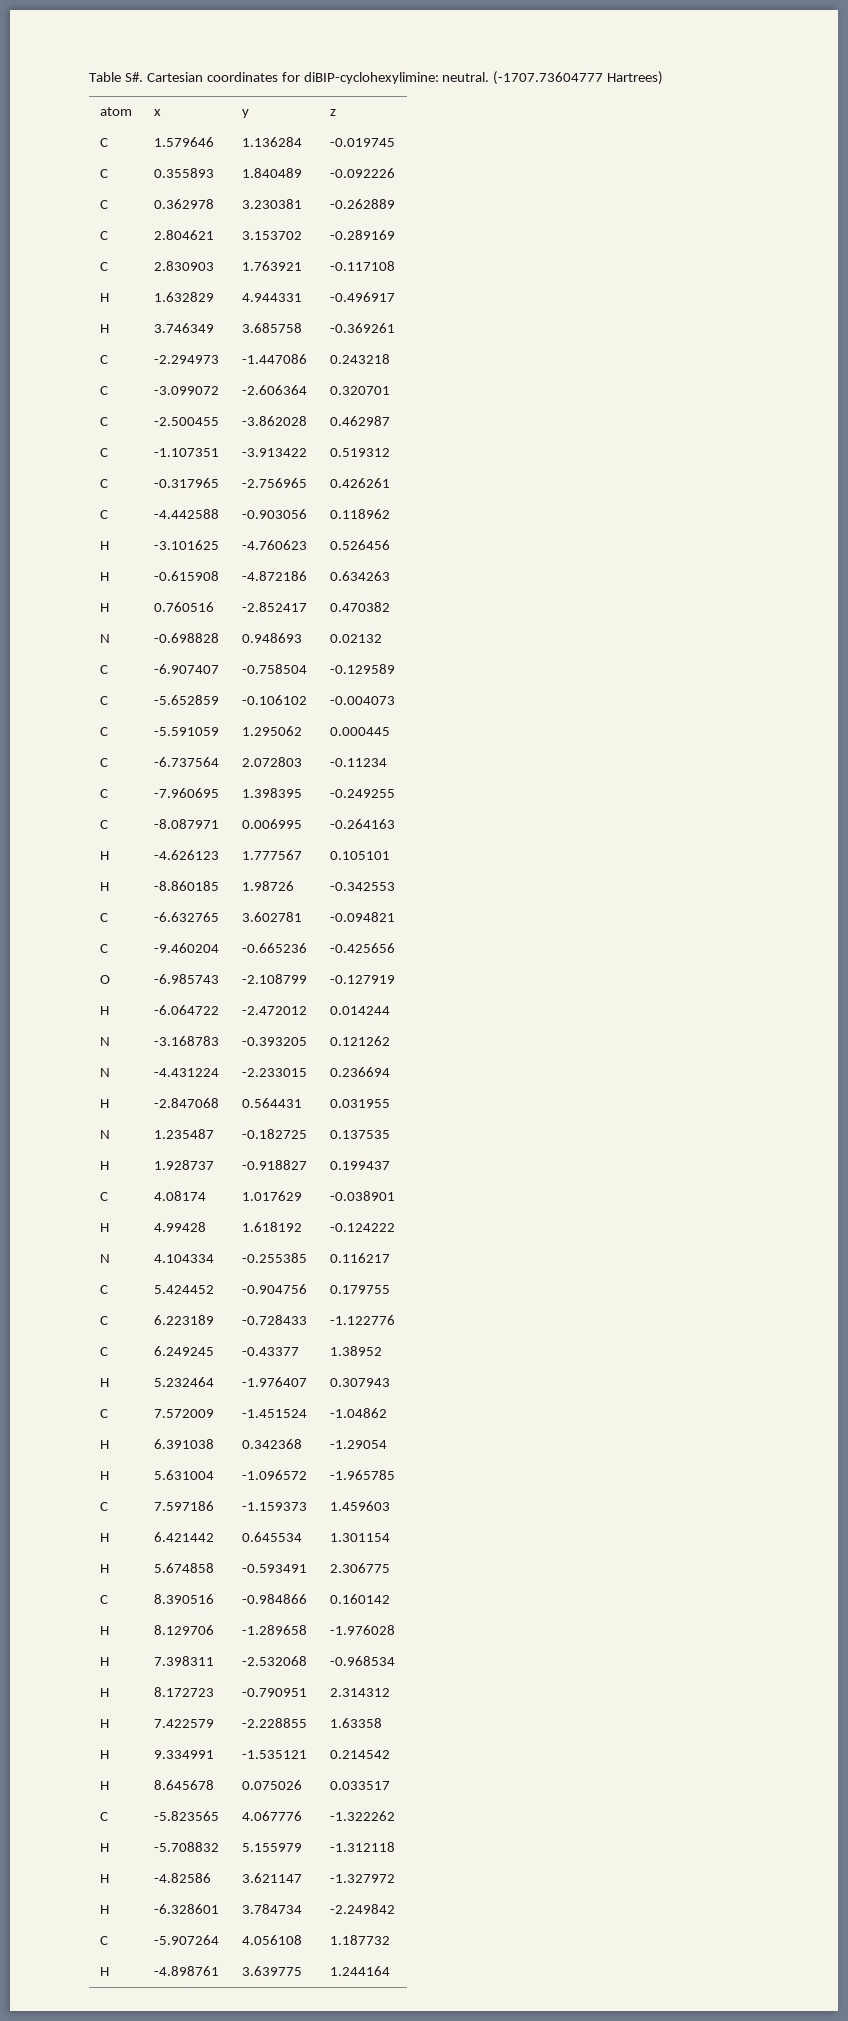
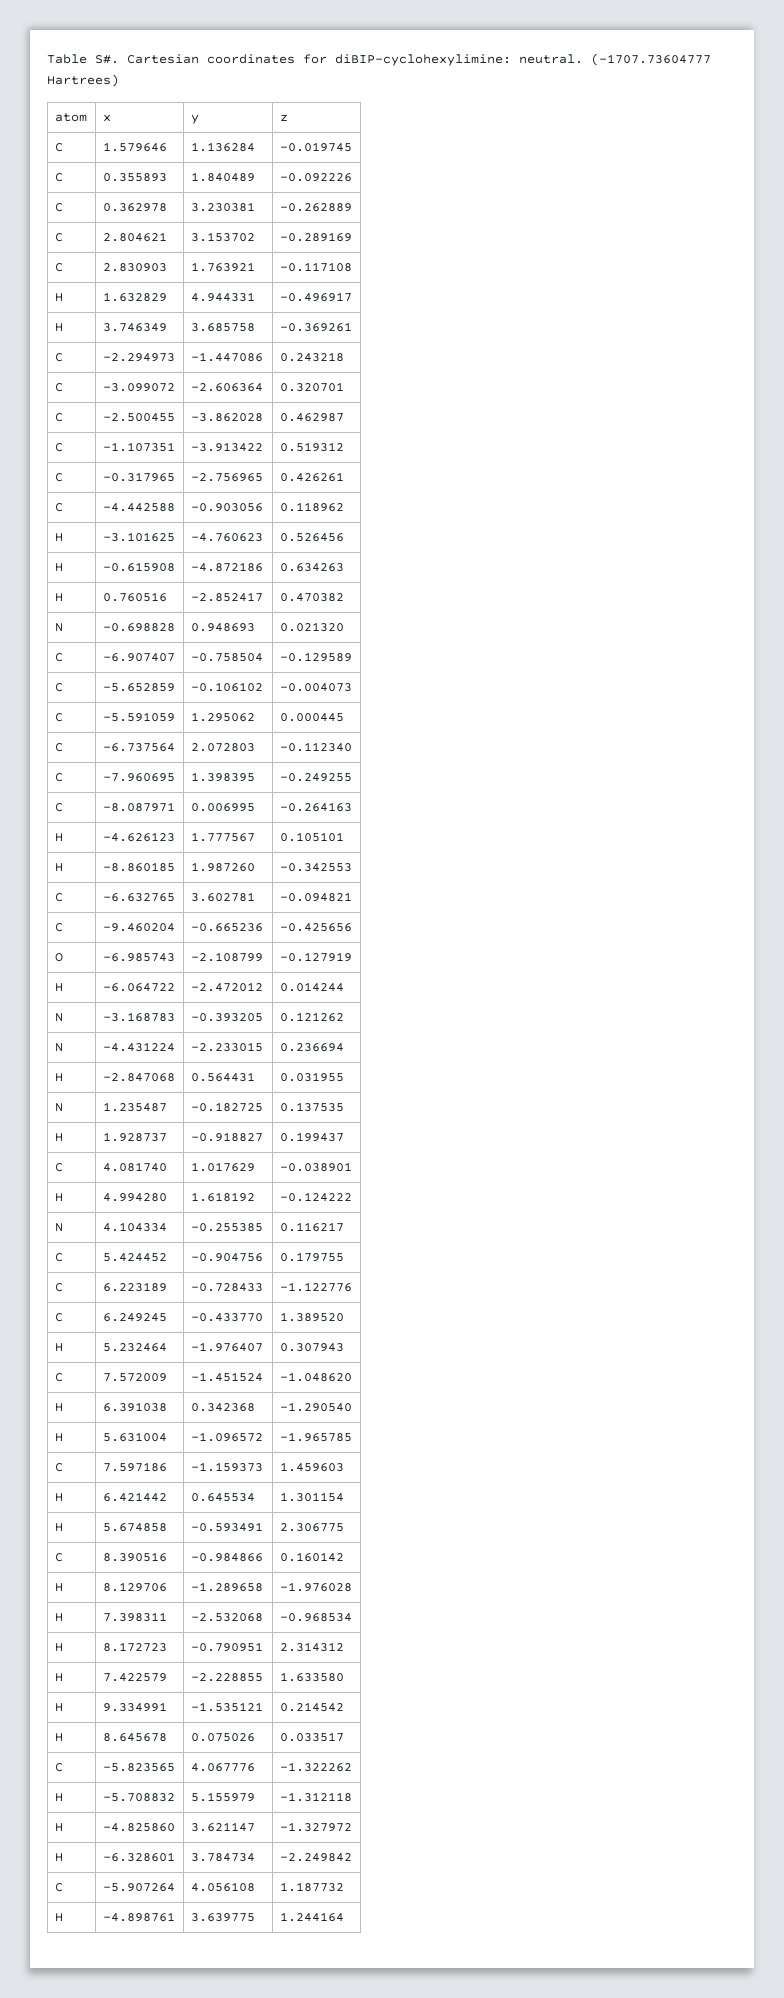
[329,634,382,643] 0.02132 -> [279,622,344,632] 0.021320
[329,758,387,767] -0.11234 -> [279,742,352,752] -0.112340
[241,881,294,891] 1.98726 -> [190,862,255,872] 1.987260
[153,1191,206,1201] 4.08174 -> [102,1162,167,1172] 4.081740
[153,1222,206,1232] 4.99428 -> [102,1193,167,1202] 4.994280
[241,1347,299,1356] [329,1346,382,1356] -0.43377 | 1.38952 -> [190,1313,263,1322] [279,1312,344,1322] -0.433770 | 1.389520
[329,1408,387,1418] -1.04862 -> [279,1372,352,1382] -1.048620
[329,1440,387,1449] -1.29054 -> [279,1402,352,1412] -1.290540
[329,1718,382,1728] 1.63358 -> [279,1672,344,1682] 1.633580
[153,1873,211,1883] -4.82586 -> [102,1823,175,1832] -4.825860

